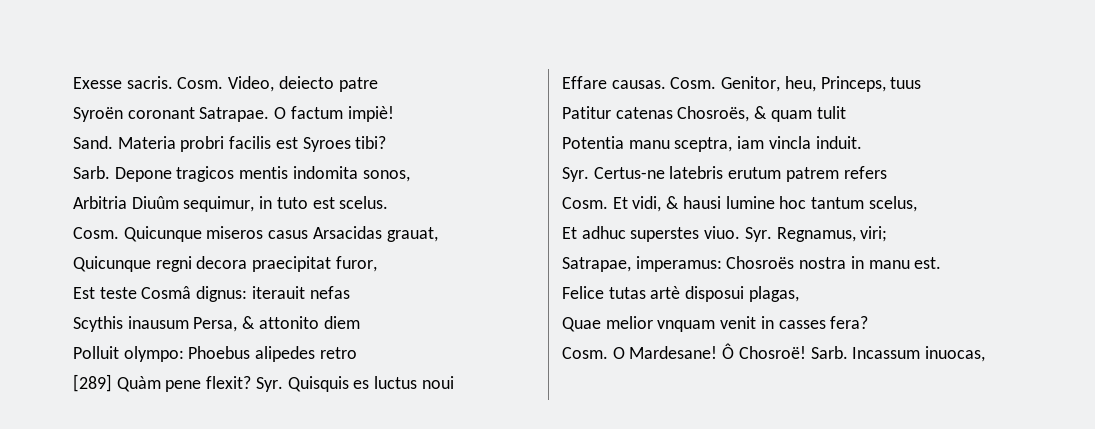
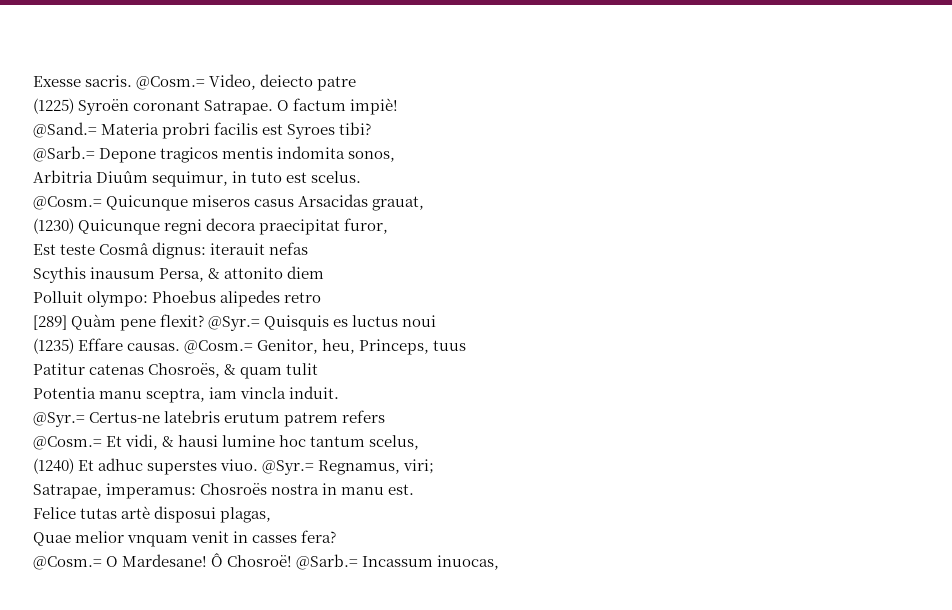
[177,77,224,89] Cosm. -> [136,76,206,90] @Cosm.=
(378, 84) none -> [33,98,74,114] (1225)
[73,136,113,149] Sand. -> [33,122,97,138] @Sand.=
[73,166,110,179] Sarb. -> [33,146,95,162] @Sarb.=
[73,227,119,239] Cosm. -> [33,196,102,210] @Cosm.=
(438, 234) none -> [33,218,74,234] (1230)
[255,377,283,392] Syr. -> [208,316,261,331] @Syr.=
(454, 382) none -> [33,338,74,354] (1235)
[670,77,717,89] Cosm. -> [184,340,254,354] @Cosm.=
[562,167,589,182] Syr. -> [33,412,85,427] @Syr.=
[562,197,608,209] Cosm. -> [33,436,102,450] @Cosm.=
(917, 204) none -> [33,458,74,474] (1240)
[744,227,772,242] Syr. -> [262,460,315,475] @Syr.=
[562,347,608,359] Cosm. -> [33,556,102,570] @Cosm.=
[810,346,848,359] Sarb. -> [296,554,359,570] @Sarb.=

